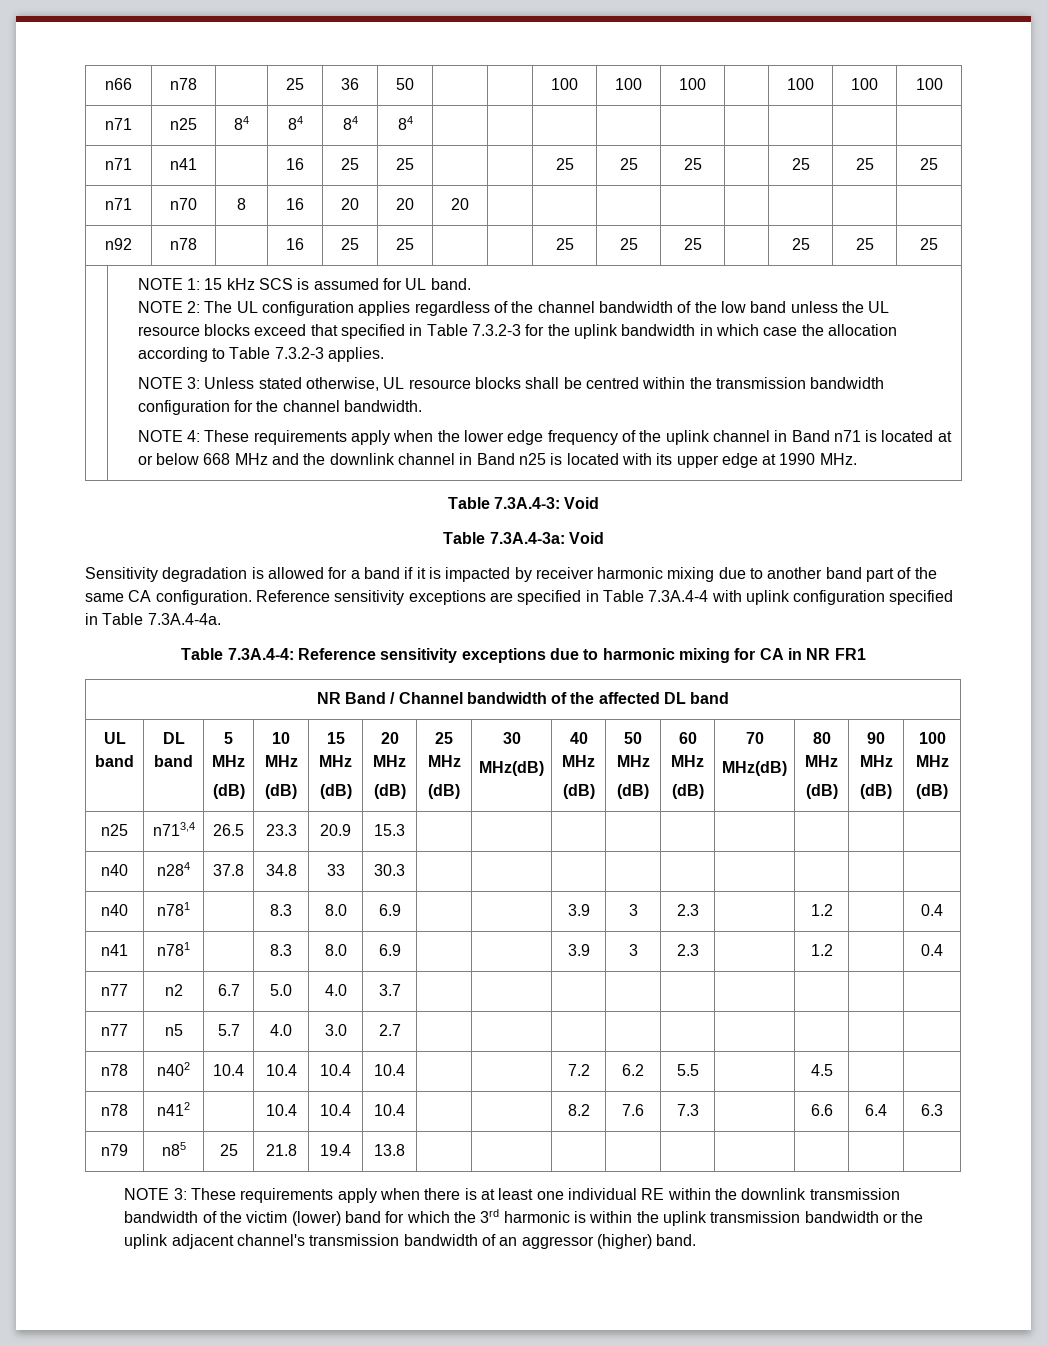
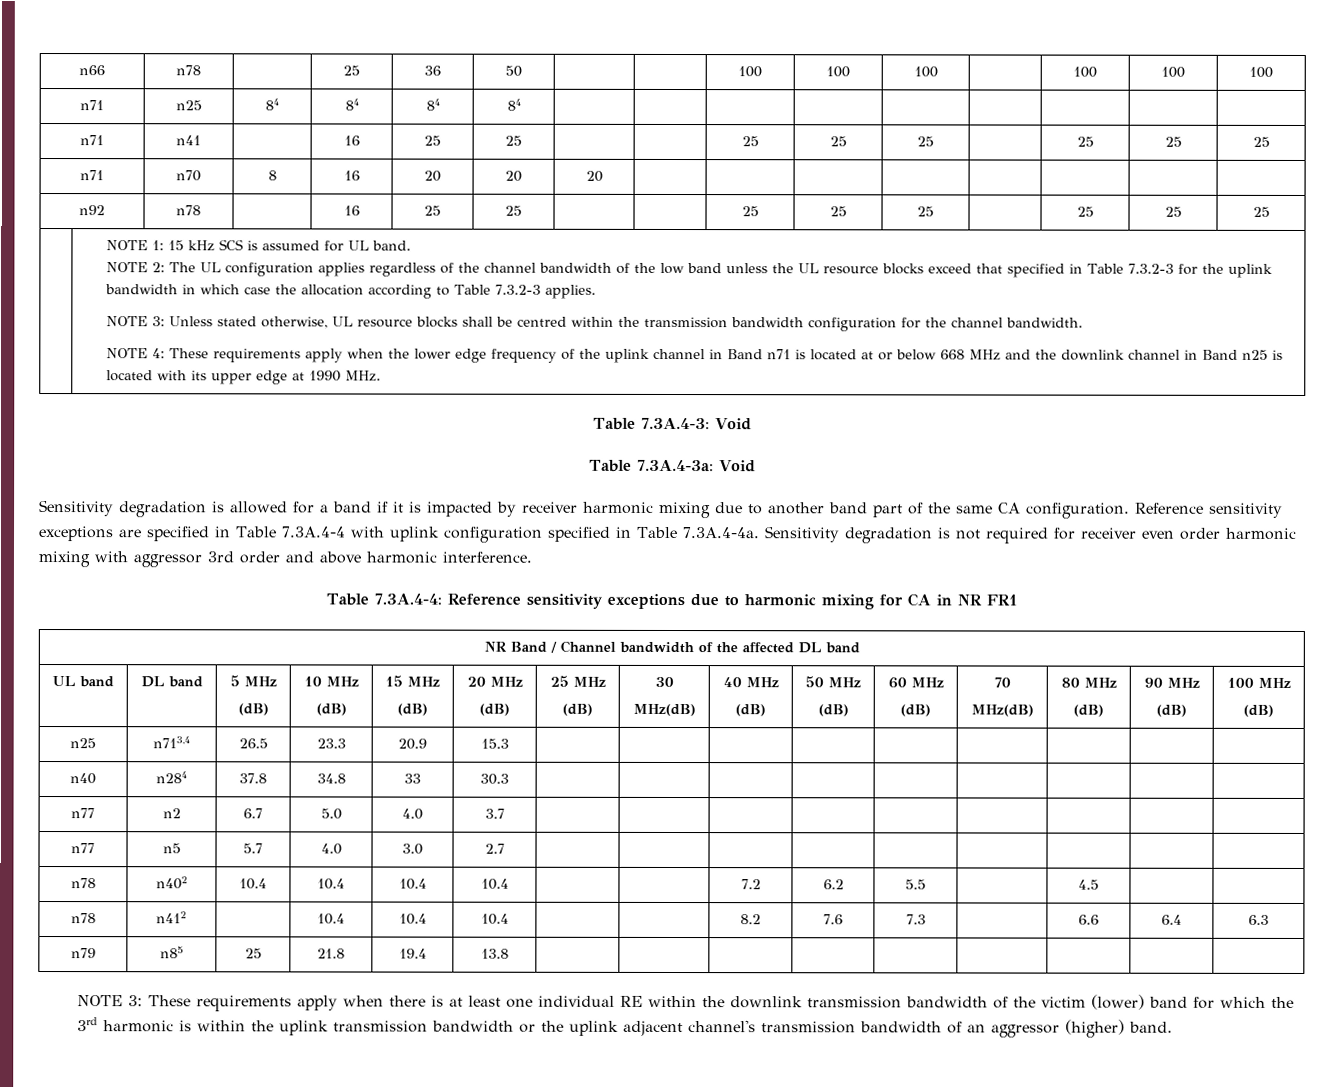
(221, 619) none -> [764,526,1297,544] [38,551,532,568] Sensitivity degradation is not required for receiver even order harmonic mixing with aggressor 3rd order and above harmonic interference.
[101,904,128,916] [157,902,190,916] [270,904,292,916] [324,904,347,916] [378,904,401,916] [567,904,590,916] [628,904,638,916] [676,904,699,916] [810,904,833,916] [921,904,943,916] [101,944,128,956] [157,942,190,956] [270,944,292,956] [324,944,347,956] [378,944,401,956] [567,944,590,956] [628,944,638,956] [676,944,699,956] [810,944,833,956] [921,944,943,956] // n40 | n781 | | 8.3 | 8.0 | 6.9 | | | 3.9 | 3 | 2.3 | | 1.2 | | 0.4 // n41 | n781 | | 8.3 | 8.0 | 6.9 | | | 3.9 | 3 | 2.3 | | 1.2 | | 0.4 -> (509, 779) none

